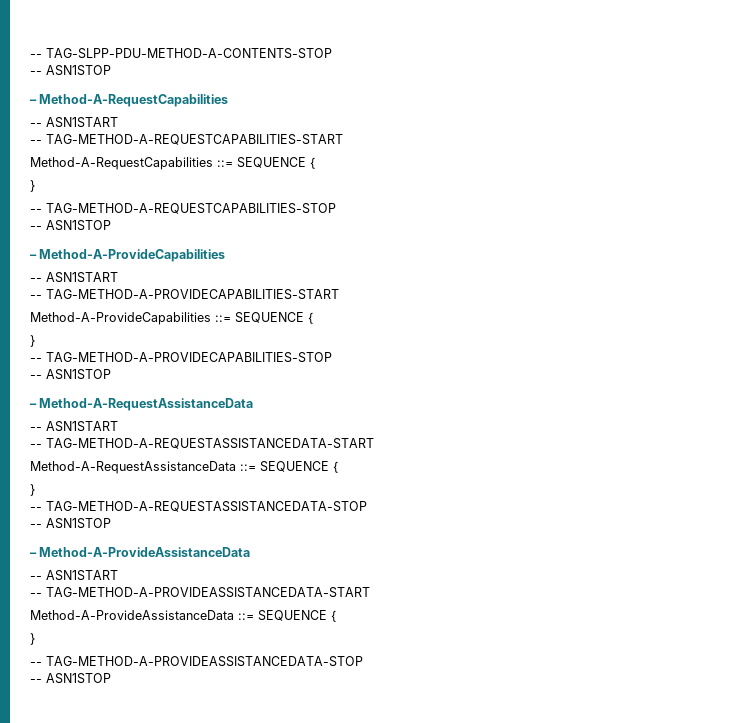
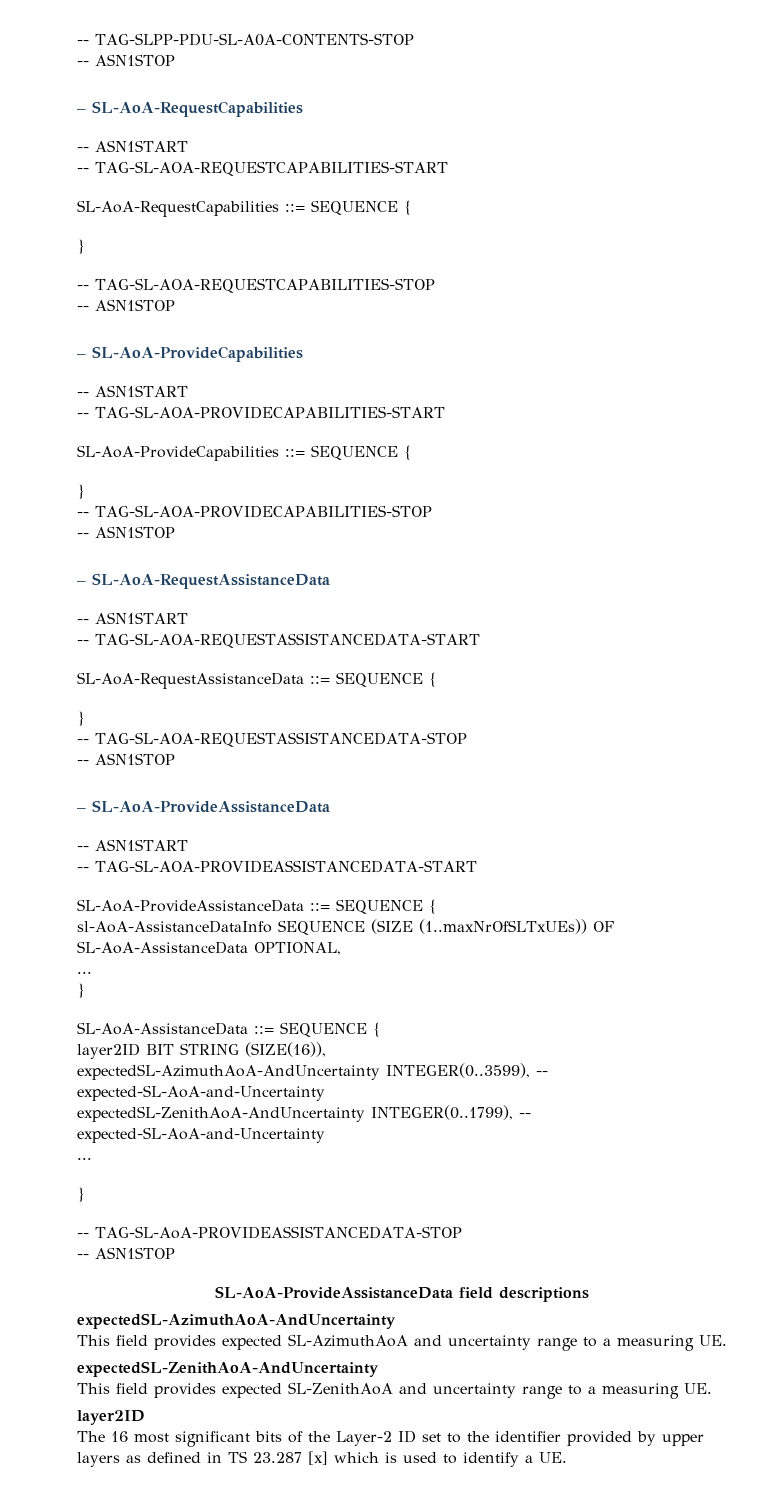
[30,48,332,59] [30,65,111,76] [30,94,229,107] [30,117,118,128] [30,134,343,145] [30,157,315,170] [30,180,35,192] [30,203,336,214] [30,220,111,231] [30,249,226,262] [30,272,118,283] [30,289,339,300] [30,312,313,325] [30,335,35,347] [30,352,332,363] [30,369,111,380] [30,398,254,411] [30,421,118,432] [30,438,374,449] [30,461,338,474] [30,484,35,496] [30,501,367,512] [30,518,111,529] [30,547,251,557] [30,570,118,581] [30,587,370,598] [30,610,336,622] [30,633,35,645] [30,656,363,667] [30,673,111,684] -- TAG-SLPP-PDU-METHOD-A-CONTENTS-STOP // -- ASN1STOP // – Method-A-RequestCapabilities // -- ASN1START // -- TAG-METHOD-A-REQUESTCAPABILITIES-START // Method-A-RequestCapabilities ::= SEQUENCE { // } // -- TAG-METHOD-A-REQUESTCAPABILITIES-STOP // -- ASN1STOP // – Method-A-ProvideCapabilities // -- ASN1START // -- TAG-METHOD-A-PROVIDECAPABILITIES-START // Method-A-ProvideCapabilities ::= SEQUENCE { // } // -- TAG-METHOD-A-PROVIDECAPABILITIES-STOP // -- ASN1STOP // – Method-A-RequestAssistanceData // -- ASN1START // -- TAG-METHOD-A-REQUESTASSISTANCEDATA-START // Method-A-RequestAssistanceData ::= SEQUENCE { // } // -- TAG-METHOD-A-REQUESTASSISTANCEDATA-STOP // -- ASN1STOP // – Method-A-ProvideAssistanceData // -- ASN1START // -- TAG-METHOD-A-PROVIDEASSISTANCEDATA-START // Method-A-ProvideAssistanceData ::= SEQUENCE { // } // -- TAG-METHOD-A-PROVIDEASSISTANCEDATA-STOP // -- ASN1STOP -> [77,33,414,46] [77,54,175,66] [77,101,303,117] [77,140,188,152] [77,161,448,176] [77,200,412,217] [77,239,85,254] [77,278,435,293] [77,299,175,311] [77,346,303,362] [77,385,188,397] [77,406,445,419] [77,445,412,461] [77,484,85,499] [77,505,432,518] [77,526,175,538] [77,573,330,589] [77,612,188,624] [77,633,480,648] [77,672,437,689] [77,711,85,726] [77,732,467,747] [77,753,175,765] [77,800,330,813] [77,839,188,851] [77,860,477,873] [77,899,437,914] [77,919,614,935] [77,941,341,955] [77,971,92,974] [77,983,85,998] [77,1022,381,1037] [77,1042,326,1059] [77,1063,548,1080] [77,1085,325,1101] [77,1105,531,1122] [77,1127,325,1143] [77,1157,92,1160] [77,1187,85,1202] [77,1226,462,1239] [77,1247,175,1259] [215,1286,589,1302] [77,1313,396,1329] [77,1334,727,1351] [77,1361,379,1377] [77,1382,712,1399] [77,1410,145,1425] [77,1430,704,1447] [77,1451,567,1467] -- TAG-SLPP-PDU-SL-A0A-CONTENTS-STOP // -- ASN1STOP // – SL-AoA-RequestCapabilities // -- ASN1START // -- TAG-SL-AOA-REQUESTCAPABILITIES-START // SL-AoA-RequestCapabilities ::= SEQUENCE { // } // -- TAG-SL-AOA-REQUESTCAPABILITIES-STOP // -- ASN1STOP // – SL-AoA-ProvideCapabilities // -- ASN1START // -- TAG-SL-AOA-PROVIDECAPABILITIES-START // SL-AoA-ProvideCapabilities ::= SEQUENCE { // } // -- TAG-SL-AOA-PROVIDECAPABILITIES-STOP // -- ASN1STOP // – SL-AoA-RequestAssistanceData // -- ASN1START // -- TAG-SL-AOA-REQUESTASSISTANCEDATA-START // SL-AoA-RequestAssistanceData ::= SEQUENCE { // } // -- TAG-SL-AOA-REQUESTASSISTANCEDATA-STOP // -- ASN1STOP // – SL-AoA-ProvideAssistanceData // -- ASN1START // -- TAG-SL-AOA-PROVIDEASSISTANCEDATA-START // SL-AoA-ProvideAssistanceData ::= SEQUENCE { // sl-AoA-AssistanceDataInfo SEQUENCE (SIZE (1..maxNrOfSLTxUEs)) OF SL-AoA-AssistanceData OPTIONAL, // ... // } // SL-AoA-AssistanceData ::= SEQUENCE { // layer2ID BIT STRING (SIZE(16)), // expectedSL-AzimuthAoA-AndUncertainty INTEGER(0..3599), -- expected-SL-AoA-and-Uncertainty // expectedSL-ZenithAoA-AndUncertainty INTEGER(0..1799), -- expected-SL-AoA-and-Uncertainty // ... // } // -- TAG-SL-AoA-PROVIDEASSISTANCEDATA-STOP // -- ASN1STOP // SL-AoA-ProvideAssistanceData field descriptions // expectedSL-AzimuthAoA-AndUncertainty // This field provides expected SL-AzimuthAoA and uncertainty range to a measuring UE. // expectedSL-ZenithAoA-AndUncertainty // This field provides expected SL-ZenithAoA and uncertainty range to a measuring UE. // layer2ID // The 16 most significant bits of the Layer-2 ID set to the identifier provided by upper layers as defined in TS 23.287 [x] which is used to identify a UE.

